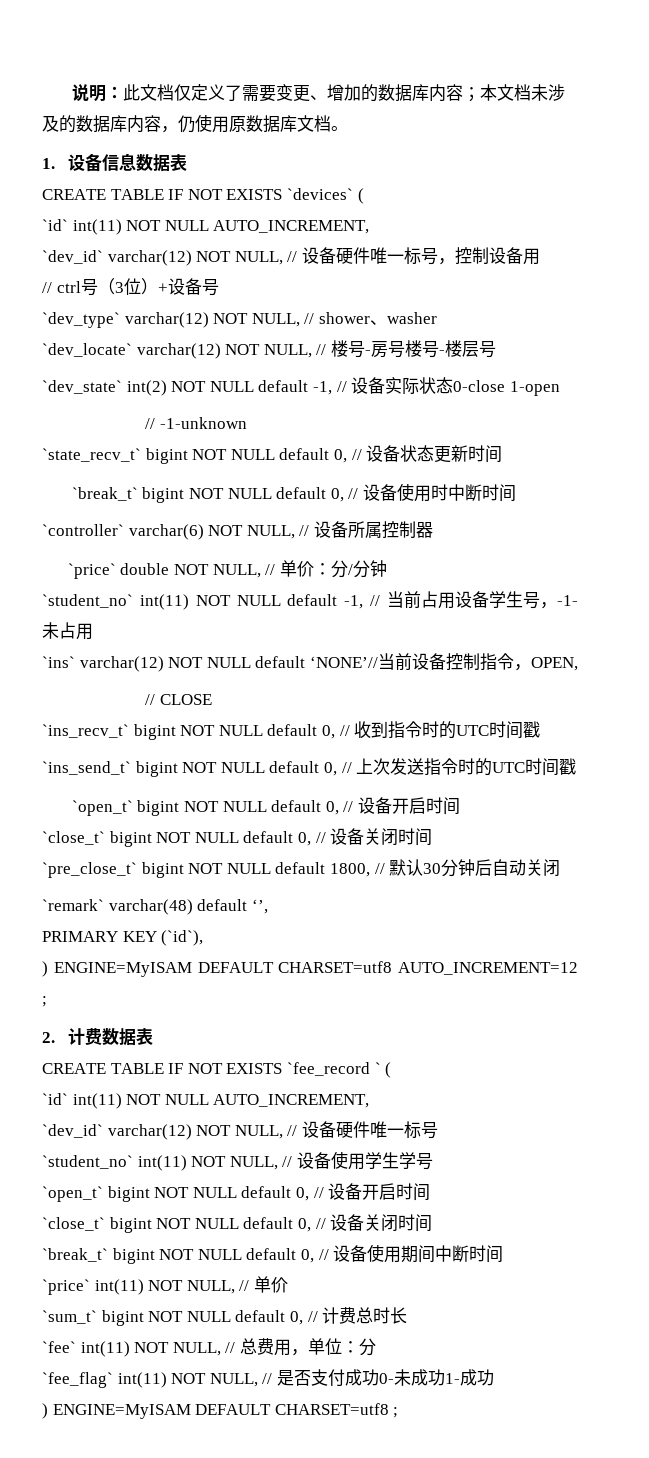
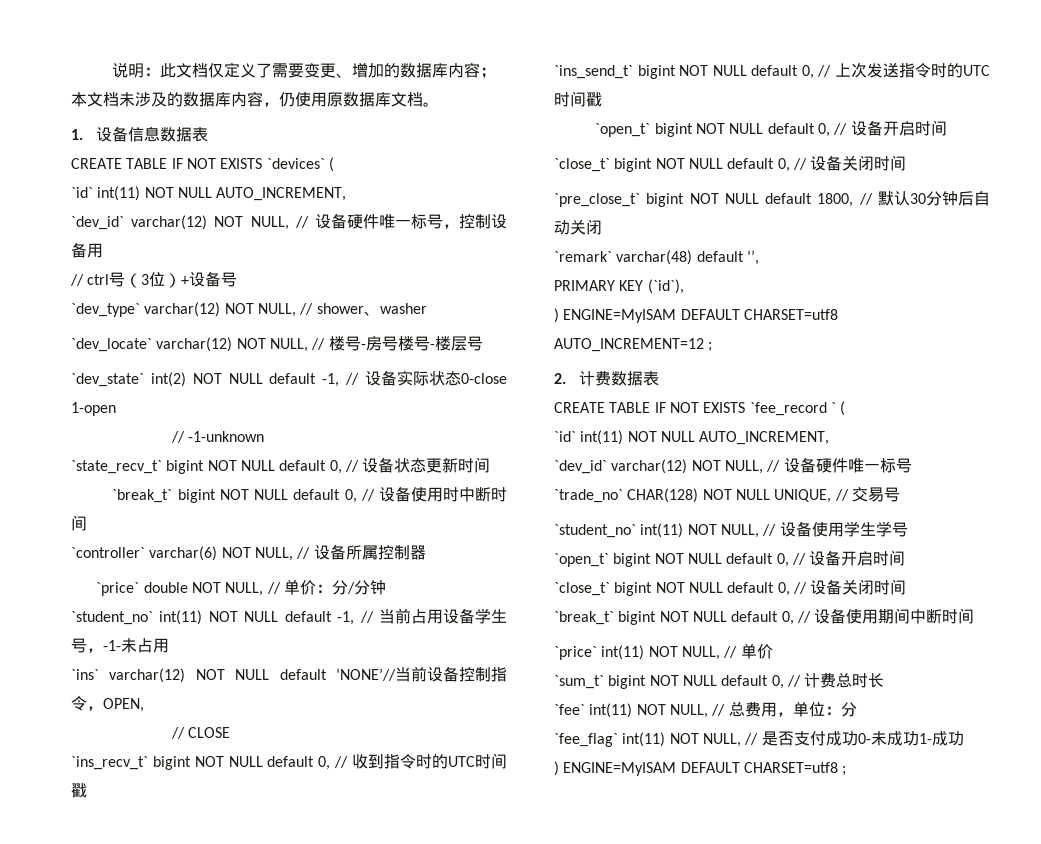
(438, 1130) none -> [554,487,900,503] // `trade_no` CHAR(128) NOT NULL UNIQUE, // 交易号

